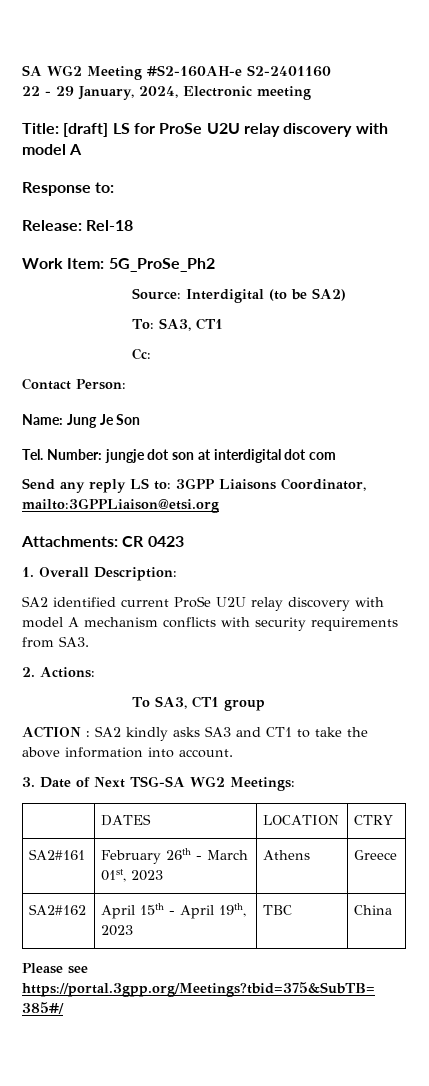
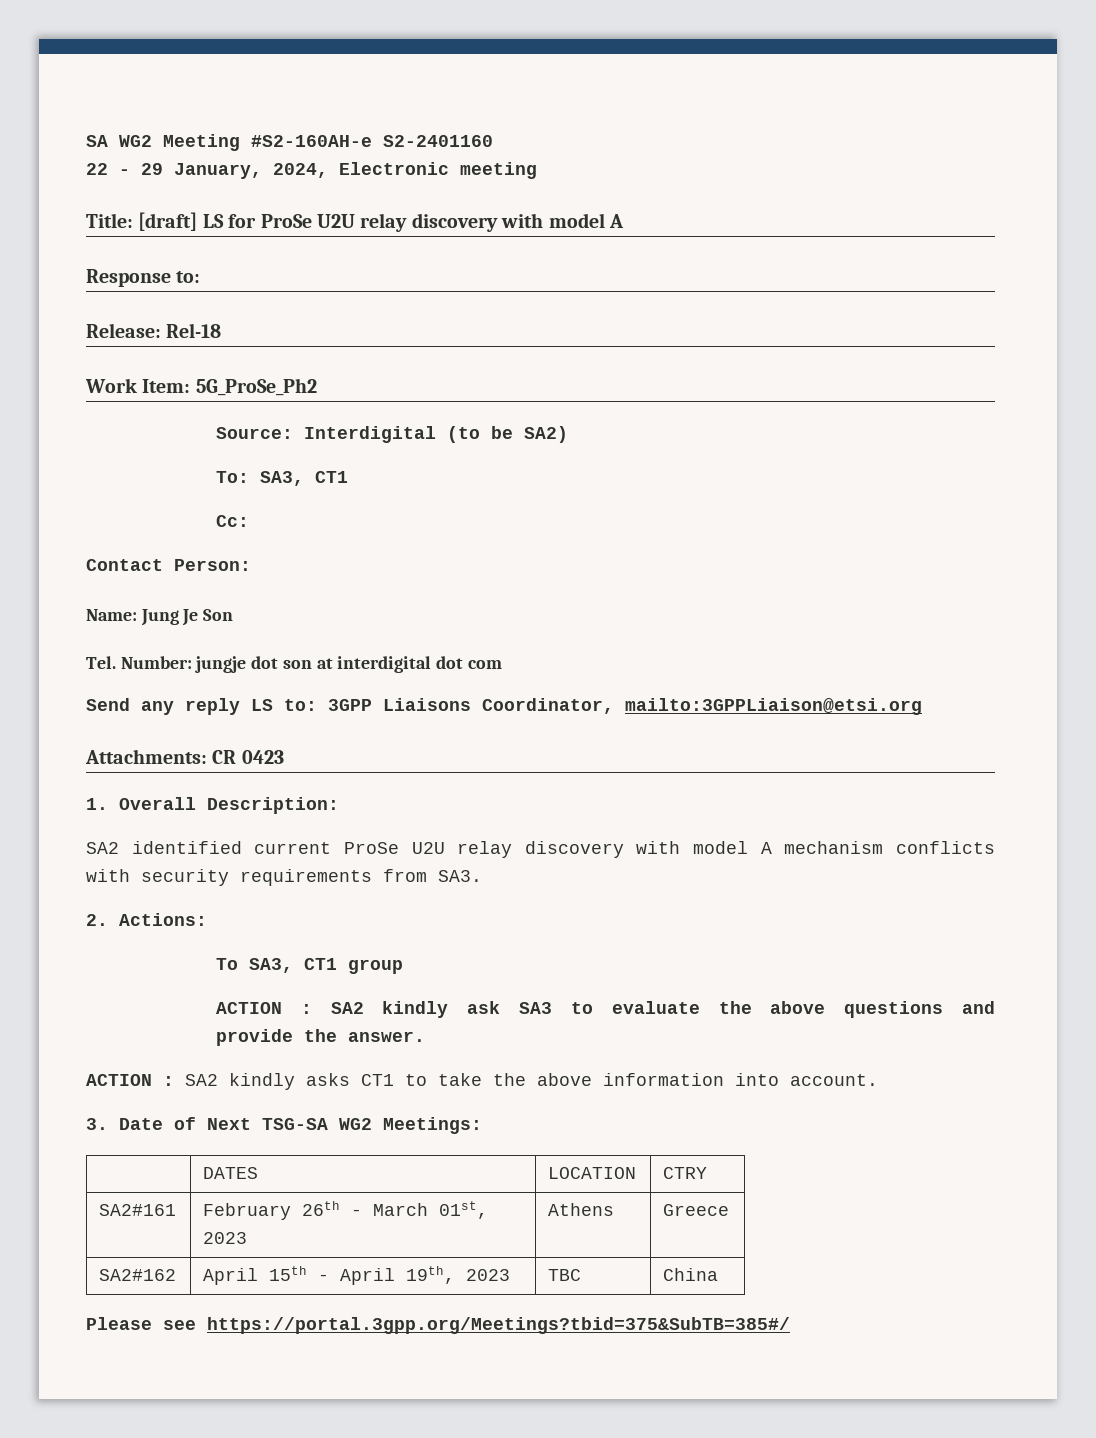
(265, 705) none -> [215,1001,996,1018] [215,1029,425,1046] // ACTION : SA2 kindly ask SA3 to evaluate the above questions and provide the answer.
[205,726,261,737] SA3 and -> (350, 1079) none

